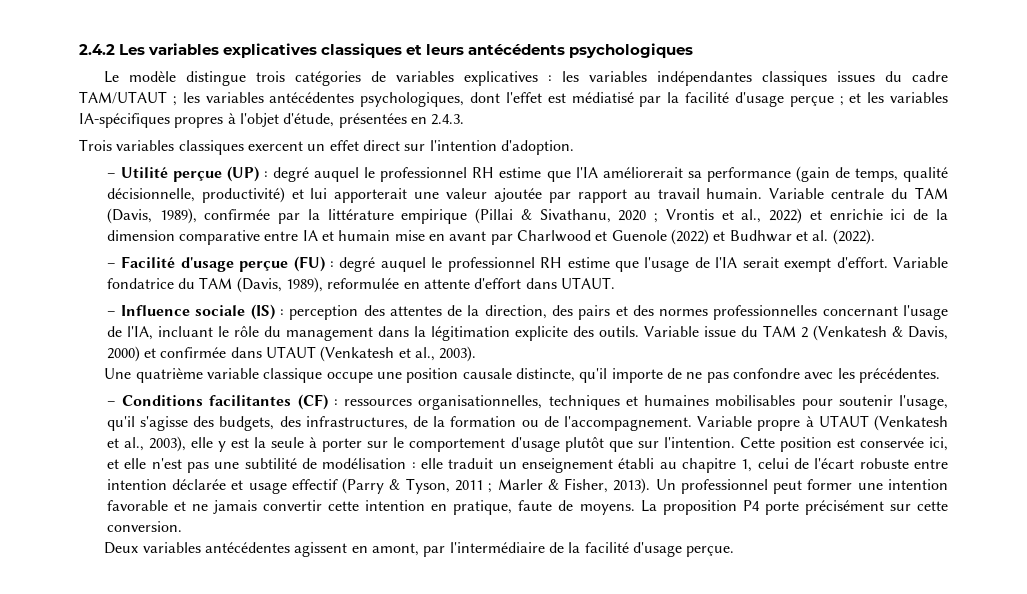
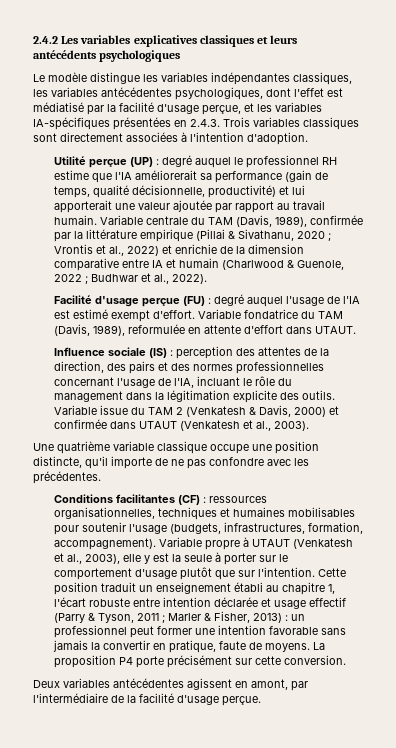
[256,71,949,86] [79,91,177,106] trois catégories de variables explicatives : les variables indépendantes classiques issues du cadre TAM/UTAUT ; -> [143,72,352,85] les variables indépendantes classiques,
[789,96,844,107] perçue ; -> [202,105,241,115] perçue,
[174,113,335,128] propres à l'objet d'étude, -> (110, 123) none
(465, 119) // -> (220, 123) none
[247,140,426,151] exercent un effet direct sur -> [33,132,187,142] sont directement associées à
[106,173,116,178] – -> (308, 138) none
[890,209,906,220] ici -> (217, 249) none
[394,229,875,245] [106,263,116,268] mise en avant par Charlwood et Guenole (2022) et Budhwar et al. (2022). // – -> [221,260,344,270] [53,273,207,284] (Charlwood & Guenole, 2022 ; Budhwar et al., 2022). //
[431,257,639,272] le professionnel RH estime que -> (283, 301) none
[742,257,779,268] serait -> [53,309,108,319] est estimé
[106,311,116,316] – -> (356, 330) none
[462,368,512,379] causale -> (319, 447) none
[106,401,116,406] – -> (101, 477) none
[899,395,949,410] [106,416,693,431] l'usage, qu'il s'agisse des budgets, des infrastructures, de la formation ou de l'accompagnement. -> [128,522,363,534] [53,538,156,550] l'usage (budgets, infrastructures, formation, accompagnement).
[836,437,949,451] [106,458,443,473] est conservée ici, et elle n'est pas une subtilité de modélisation : elle -> (98, 588) none
[757,458,809,469] celui de -> (335, 589) none
[613,478,676,494] 2013). Un -> [252,613,305,623] 2013) : un
[173,500,426,514] et ne jamais convertir cette intention -> [320,628,346,635] [52,640,150,652] sans jamais la convertir

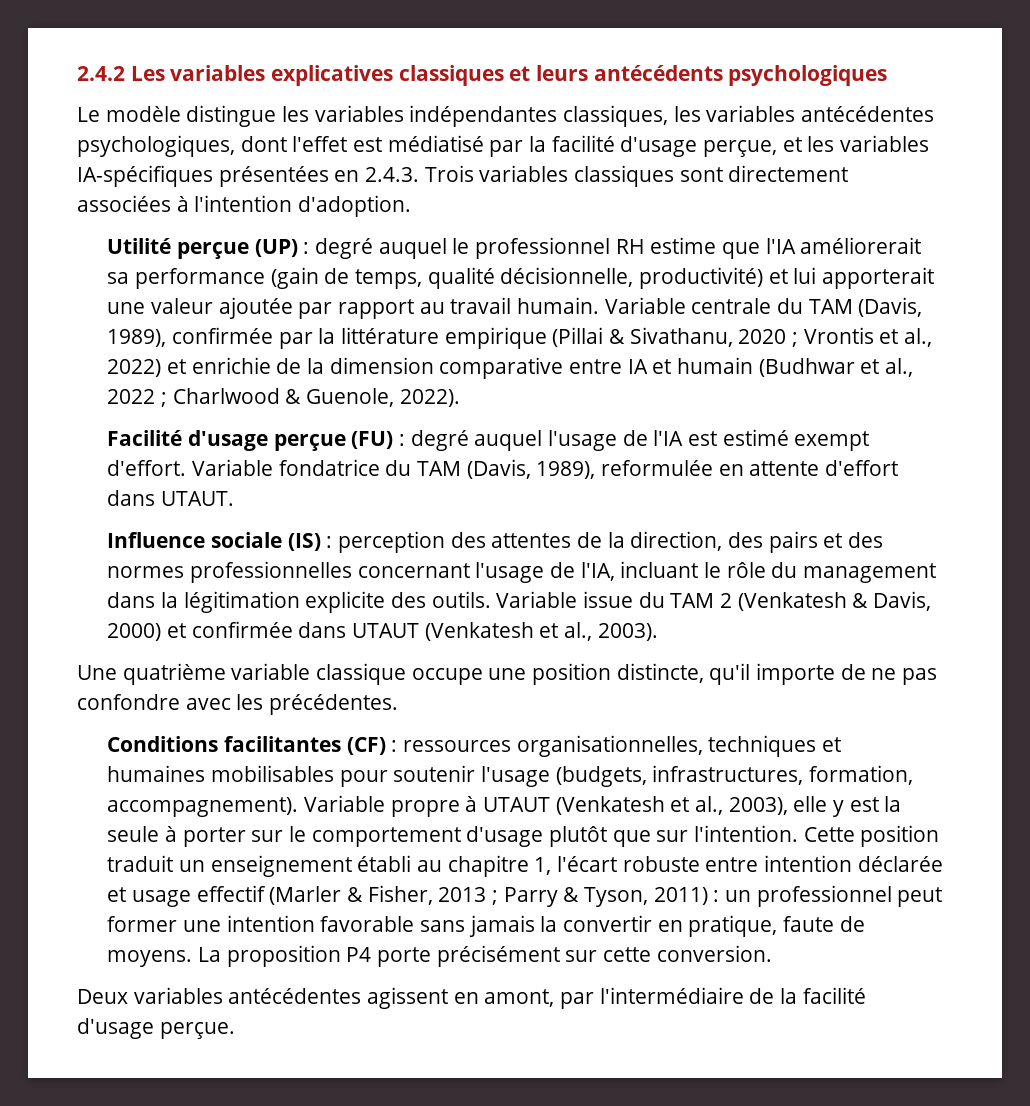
[221,260,344,270] [53,273,169,284] (Charlwood & Guenole, 2022 ; Budhwar et al., -> [758,358,914,377] [107,388,395,407] (Budhwar et al., 2022 ; Charlwood & Guenole,
[53,611,282,623] (Parry & Tyson, 2011 ; Marler & Fisher, 2013) -> [269,885,708,907] (Marler & Fisher, 2013 ; Parry & Tyson, 2011)

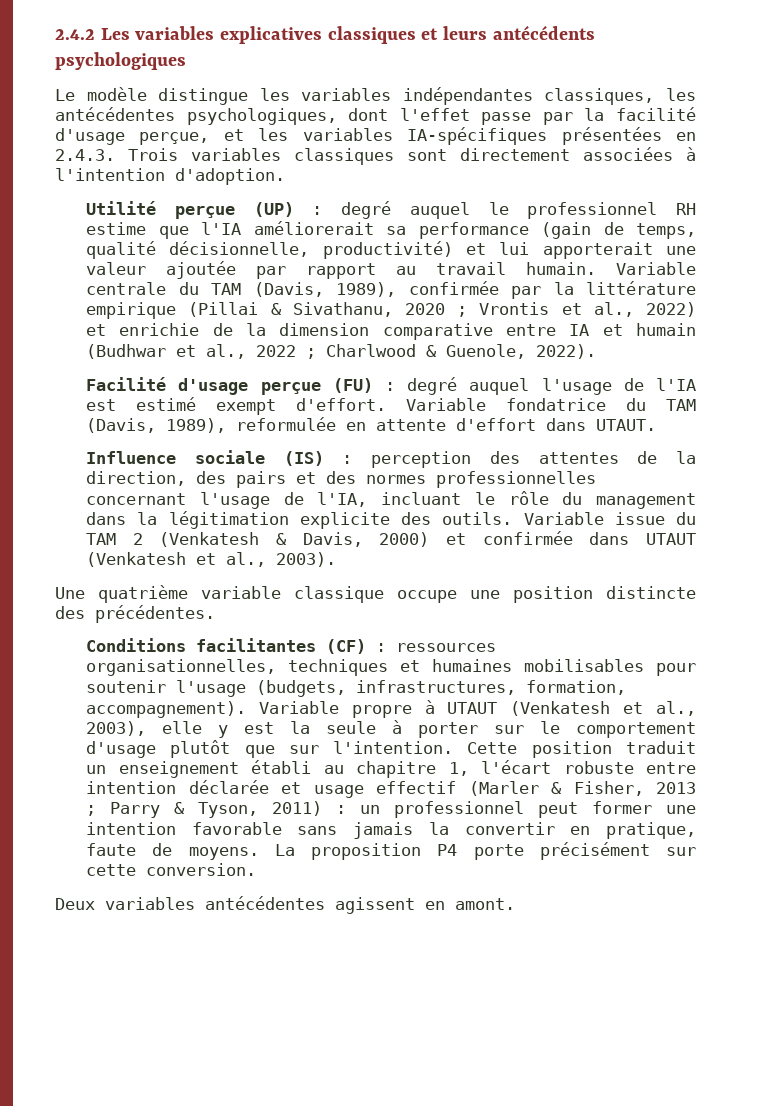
[706,105,796,122] variables -> (696, 94) none
[352,135,484,152] est médiatisé -> [481,112,532,125] passe
[616,663,938,685] [77,694,264,710] distincte, qu'il importe de ne pas confondre avec les -> [606,586,696,599] [55,606,85,619] distincte des
[484,987,866,1009] [77,1018,235,1039] amont, par l'intermédiaire de la facilité d'usage perçue. -> [455,898,515,910] amont.

